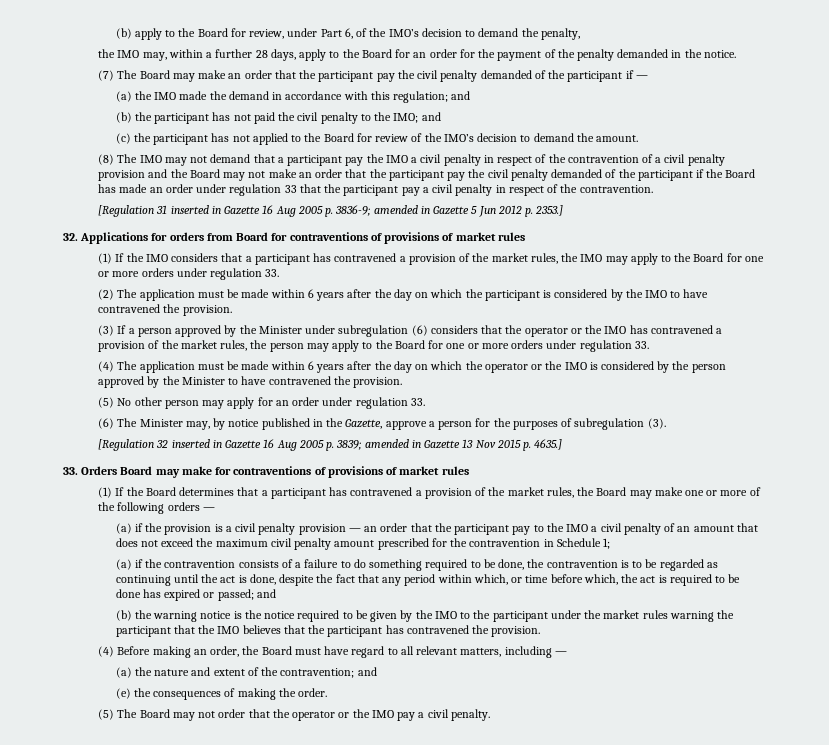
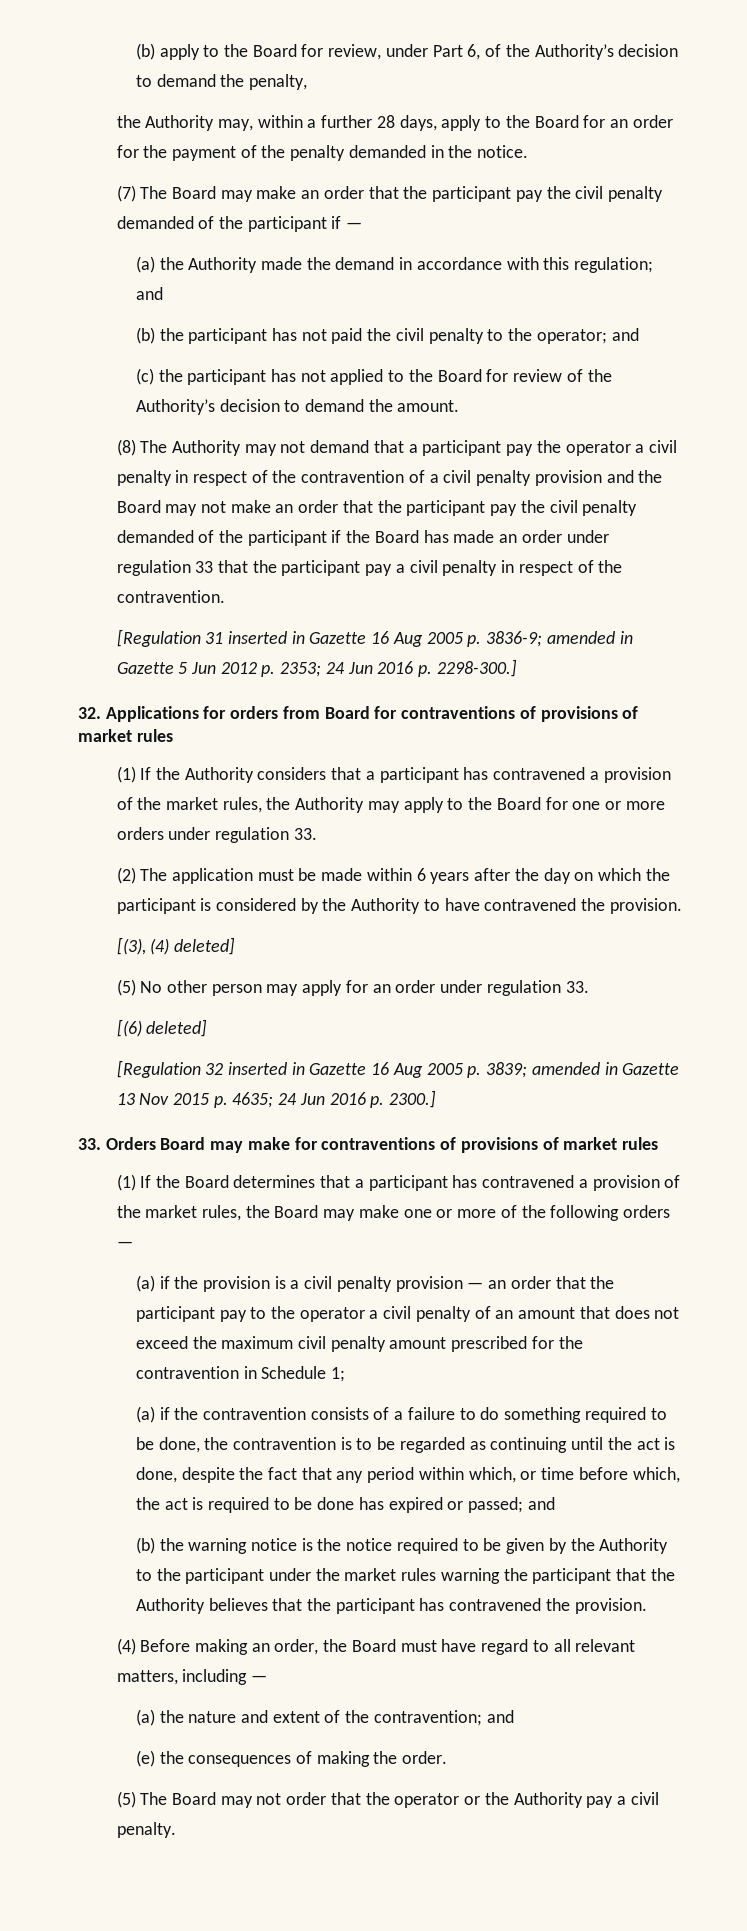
[388,29,419,37] IMO’s -> [534,44,614,60] Authority’s
[117,50,140,58] IMO -> [145,115,215,131] Authority
[154,92,177,100] IMO -> [188,257,258,273] Authority
[393,113,419,123] IMO; -> [536,329,607,344] operator;
[443,134,474,142] IMO’s -> [135,399,215,415] Authority’s
[139,155,162,163] IMO -> [172,440,242,456] Authority
[385,155,408,163] IMO -> [565,441,631,456] operator
[535,205,564,216] 2353.] -> [280,659,517,677] 2353; 24 Jun 2016 p. 2298-300.]
[145,254,168,262] IMO -> [184,767,254,783] Authority
[580,254,603,262] IMO -> [295,797,365,813] Authority
[644,289,709,298] [98,304,232,316] [98,325,722,337] [98,340,649,352] [98,361,726,373] [98,376,403,388] IMO to have contravened the provision. // (3) If a person approved by the Minister under subregulation (6) considers that the operator or the IMO has contravened a provision of the market rules, the person may apply to the Board for one or more orders under regulation 33. // (4) The application must be made within 6 years after the day on which the operator or the IMO is considered by the person approved by the Minister to have contravened the provision. -> [351,898,682,914] [116,937,236,955] Authority to have contravened the provision. // [(3), (4) deleted]
[98,418,666,430] (6) The Minister may, by notice published in the Gazette, approve a person for the purposes of subregulation (3). -> [116,1019,208,1037] [(6) deleted]
[534,439,563,450] 4635.] -> [232,1090,437,1108] 4635; 24 Jun 2016 p. 2300.]
[566,524,589,532] IMO -> [299,1307,365,1322] operator
[434,611,457,619] IMO -> [599,1538,669,1554] Authority
[217,626,240,634] IMO -> [135,1598,205,1614] Authority
[371,710,394,718] IMO -> [513,1792,583,1808] Authority

